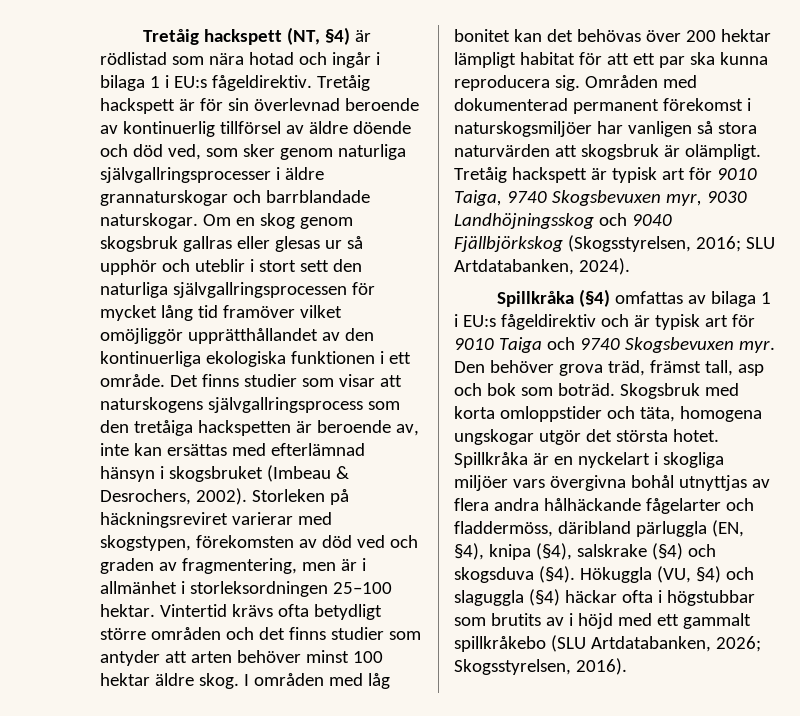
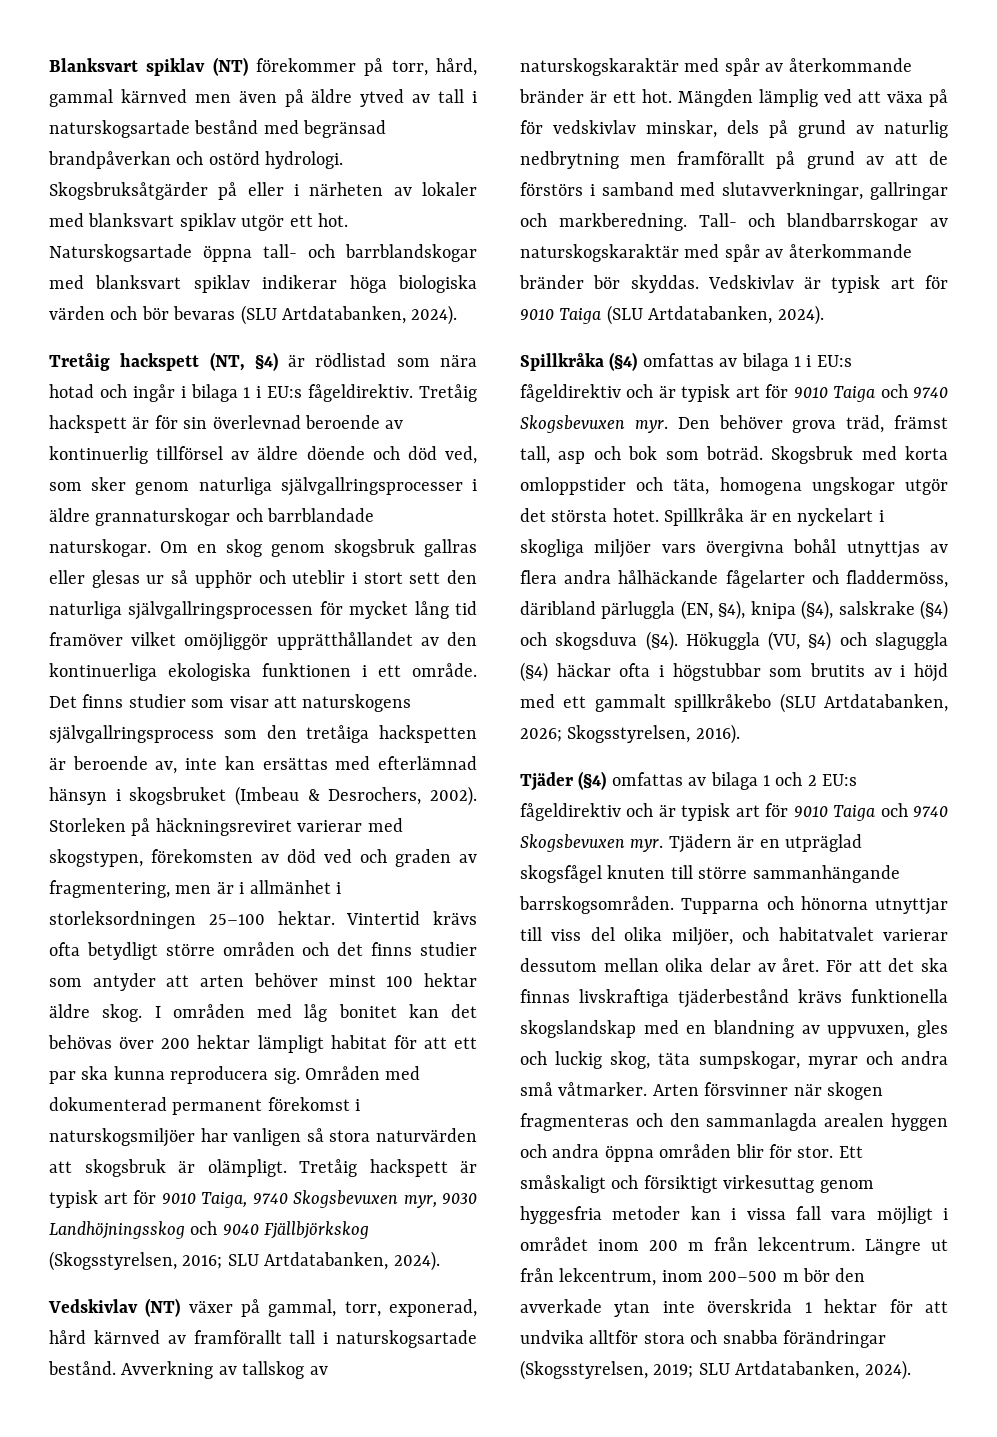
(143, 37) none -> [49,57,477,76] [49,89,478,107] [49,120,387,138] [48,151,344,169] [49,182,477,200] [49,213,348,231] [49,244,477,262] [49,275,477,293] [49,305,458,325] Blanksvart spiklav (NT) förekommer på torr, hård, gammal kärnved men även på äldre ytved av tall i naturskogsartade bestånd med begränsad brandpåverkan och ostörd hydrologi. Skogsbruksåtgärder på eller i närheten av lokaler med blanksvart spiklav utgör ett hot. Naturskogsartade öppna tall- och barrblandskogar med blanksvart spiklav indikerar höga biologiska värden och bör bevaras (SLU Artdatabanken, 2024). //
(630, 266) none -> [48,1298,477,1317] [49,1330,477,1348] [48,1361,328,1379] [520,58,912,76] [519,89,948,107] [520,120,948,138] [520,151,949,169] [520,182,948,200] [520,213,948,231] [520,244,912,262] [519,275,948,293] [520,305,824,325] // Vedskivlav (NT) växer på gammal, torr, exponerad, hård kärnved av framförallt tall i naturskogsartade bestånd. Avverkning av tallskog av naturskogskaraktär med spår av återkommande bränder är ett hot. Mängden lämplig ved att växa på för vedskivlav minskar, dels på grund av naturlig nedbrytning men framförallt på grund av att de förstörs i samband med slutavverkningar, gallringar och markberedning. Tall- och blandbarrskogar av naturskogskaraktär med spår av återkommande bränder bör skyddas. Vedskivlav är typisk art för 9010 Taiga (SLU Artdatabanken, 2024).
(627, 666) none -> [520,771,858,791] [520,803,949,821] [520,834,862,853] [520,865,900,883] [519,896,948,915] [520,927,948,946] [520,958,948,972] [520,989,948,1008] [520,1020,949,1038] [520,1051,948,1069] [520,1082,883,1100] [520,1113,948,1131] [520,1144,863,1162] [520,1175,874,1193] [520,1206,948,1225] [520,1237,948,1255] [520,1268,866,1286] [520,1299,948,1317] [520,1330,886,1348] [520,1360,911,1380] // Tjäder (§4) omfattas av bilaga 1 och 2 EU:s fågeldirektiv och är typisk art för 9010 Taiga och 9740 Skogsbevuxen myr. Tjädern är en utpräglad skogsfågel knuten till större sammanhängande barrskogsområden. Tupparna och hönorna utnyttjar till viss del olika miljöer, och habitatvalet varierar dessutom mellan olika delar av året. För att det ska finnas livskraftiga tjäderbestånd krävs funktionella skogslandskap med en blandning av uppvuxen, gles och luckig skog, täta sumpskogar, myrar och andra små våtmarker. Arten försvinner när skogen fragmenteras och den sammanlagda arealen hyggen och andra öppna områden blir för stor. Ett småskaligt och försiktigt virkesuttag genom hyggesfria metoder kan i vissa fall vara möjligt i området inom 200 m från lekcentrum. Längre ut från lekcentrum, inom 200–500 m bör den avverkade ytan inte överskrida 1 hektar för att undvika alltför stora och snabba förändringar (Skogsstyrelsen, 2019; SLU Artdatabanken, 2024).

